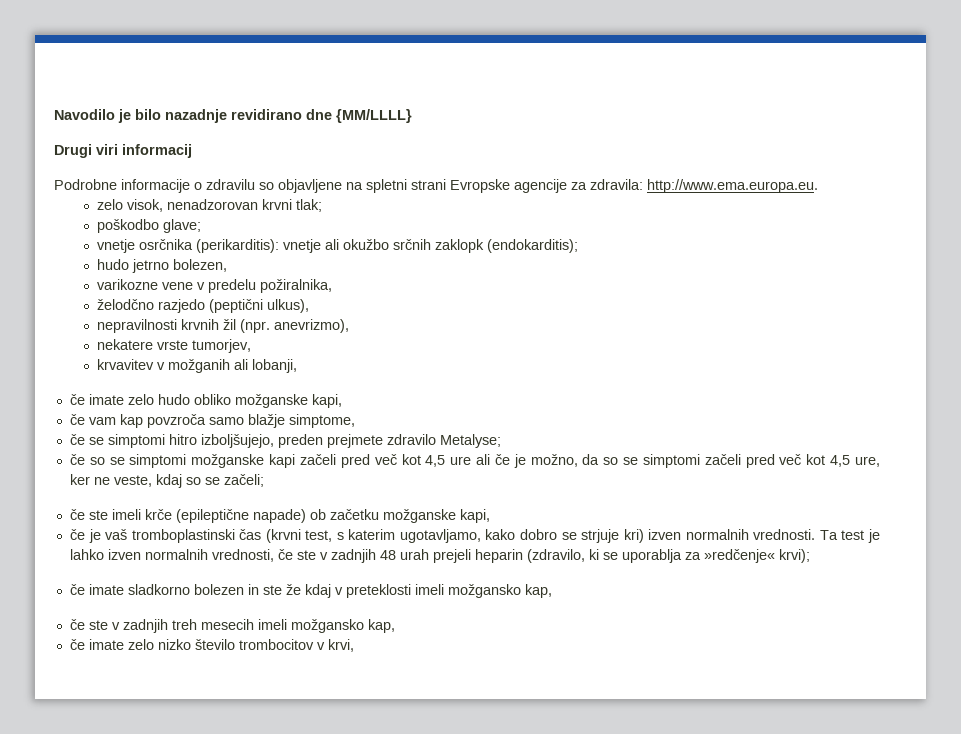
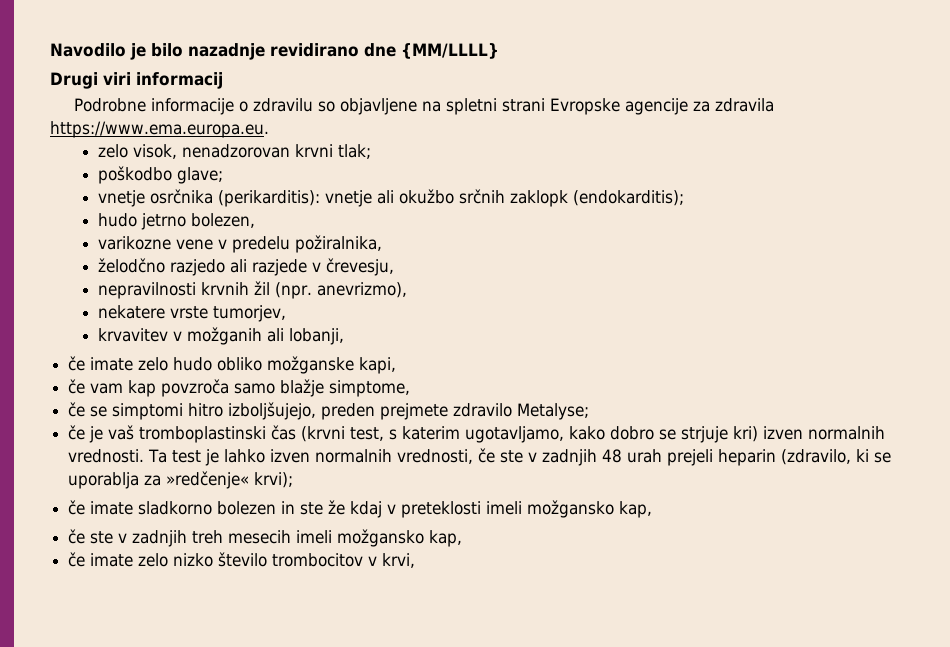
[590,179,818,193] zdravila: http://www.ema.europa.eu. -> [714,98,774,112] [50,121,269,138] zdravila https://www.ema.europa.eu.
[208,299,309,313] (peptični ulkus), -> [229,258,394,276] ali razjede v črevesju,
[69,454,880,468] [69,474,264,488] [69,509,490,523] // če so se simptomi možganske kapi začeli pred več kot 4,5 ure ali če je možno, da so se simptomi začeli pred več kot 4,5 ure, ker ne veste, kdaj so se začeli; // če ste imeli krče (epileptične napade) ob začetku možganske kapi, -> (590, 411) none

